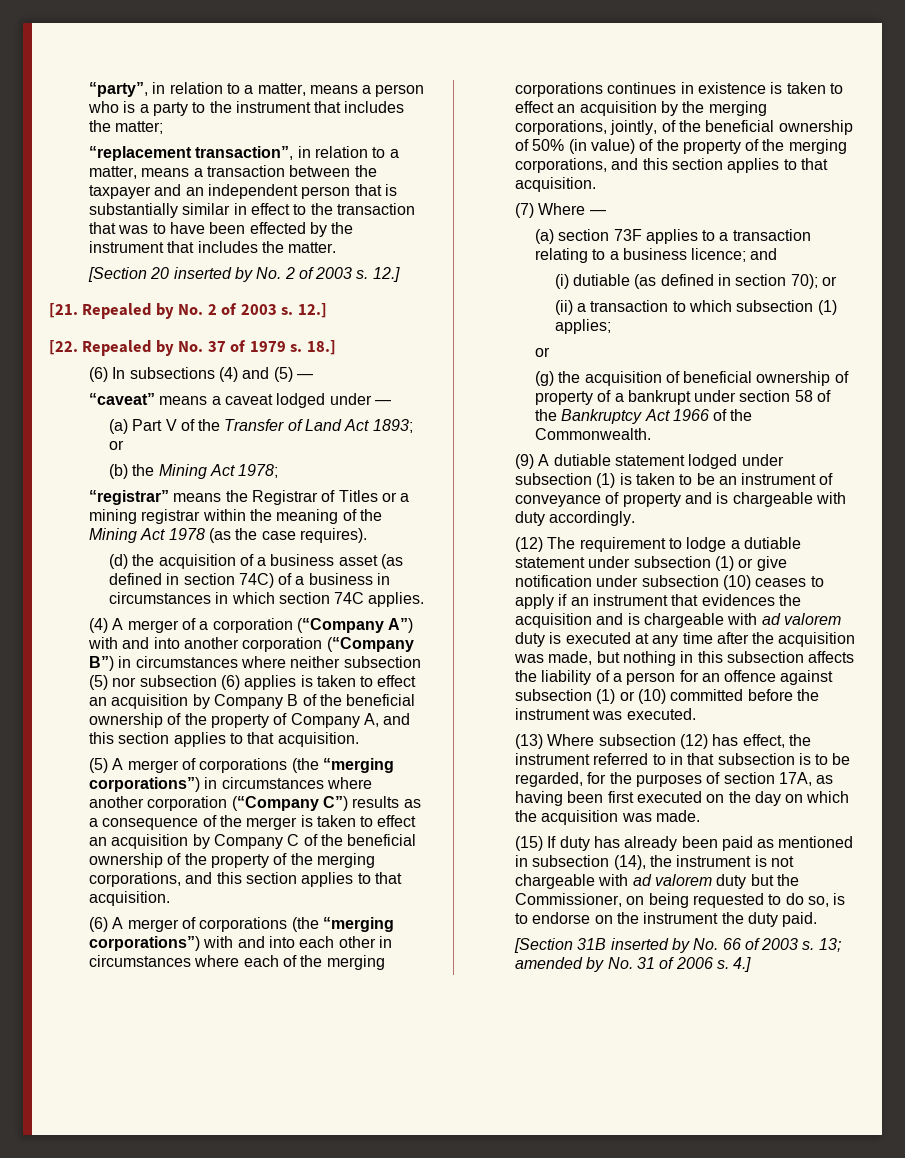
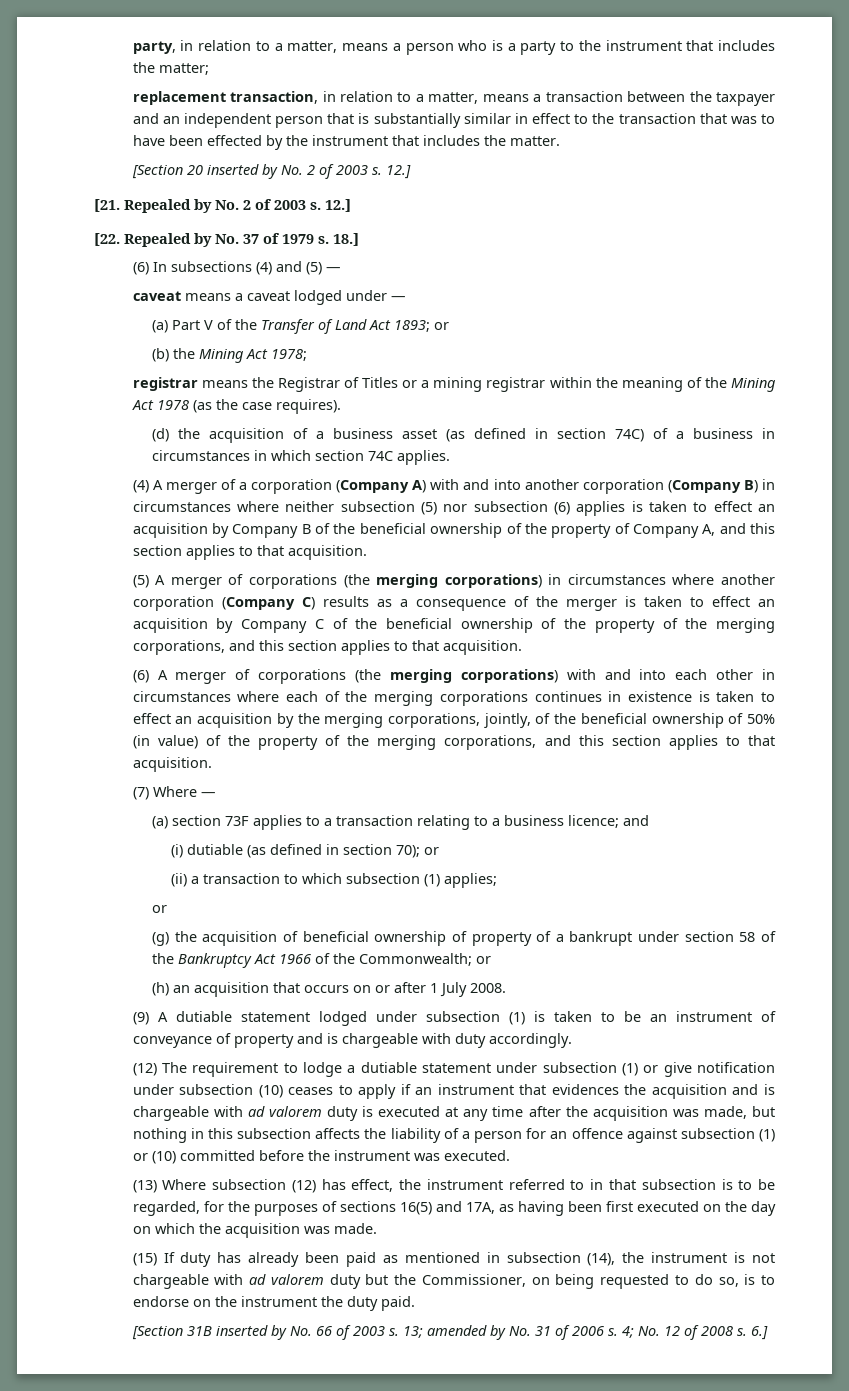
[88,82,148,97] “party”, -> [132,41,176,54] party,
[88,146,294,161] “replacement transaction”, -> [132,91,319,105] replacement transaction,
[88,393,155,405] “caveat” -> [132,291,181,301] caveat
[88,490,169,505] “registrar” -> [132,377,198,391] registrar
[296,618,414,633] (“Company A”) -> [336,480,427,493] (Company A)
[326,637,414,652] [88,656,114,671] (“Company B”) -> [667,480,758,493] (Company B)
[322,758,394,773] [88,777,200,792] “merging corporations”) -> [376,574,542,588] merging corporations)
[231,796,348,811] (“Company C”) -> [221,597,315,610] (Company C)
[322,917,394,932] [88,936,200,951] “merging corporations”) -> [389,669,558,683] merging corporations)
[534,428,651,440] Commonwealth. -> [359,953,492,966] [152,982,507,997] Commonwealth; or // (h) an acquisition that occurs on or after 1 July 2008.
[723,772,775,784] section -> [339,1201,462,1215] sections 16(5) and
[733,957,752,972] 4.] -> [621,1325,768,1340] 4; No. 12 of 2008 s. 6.]

